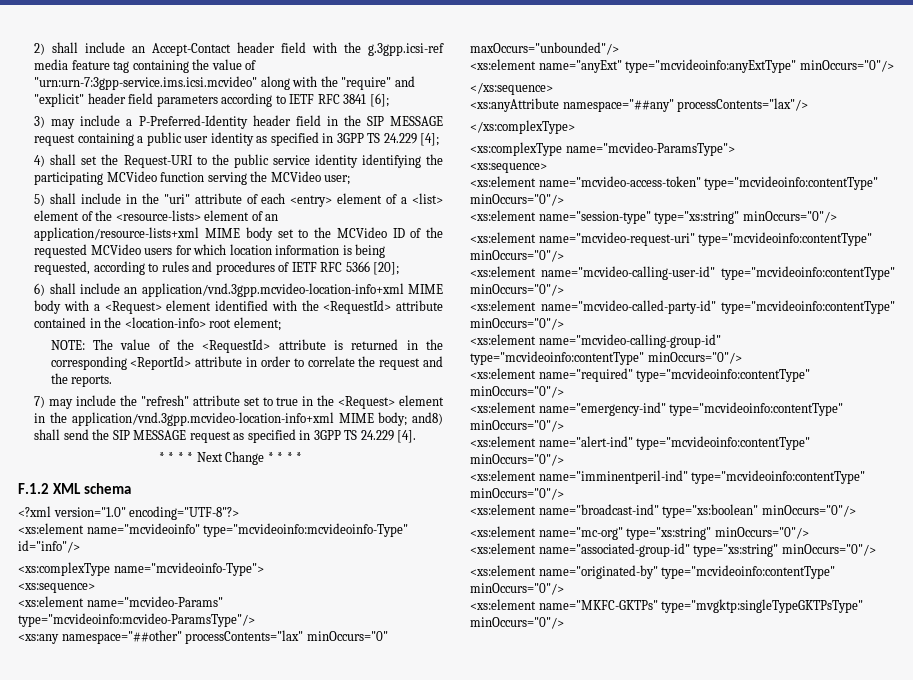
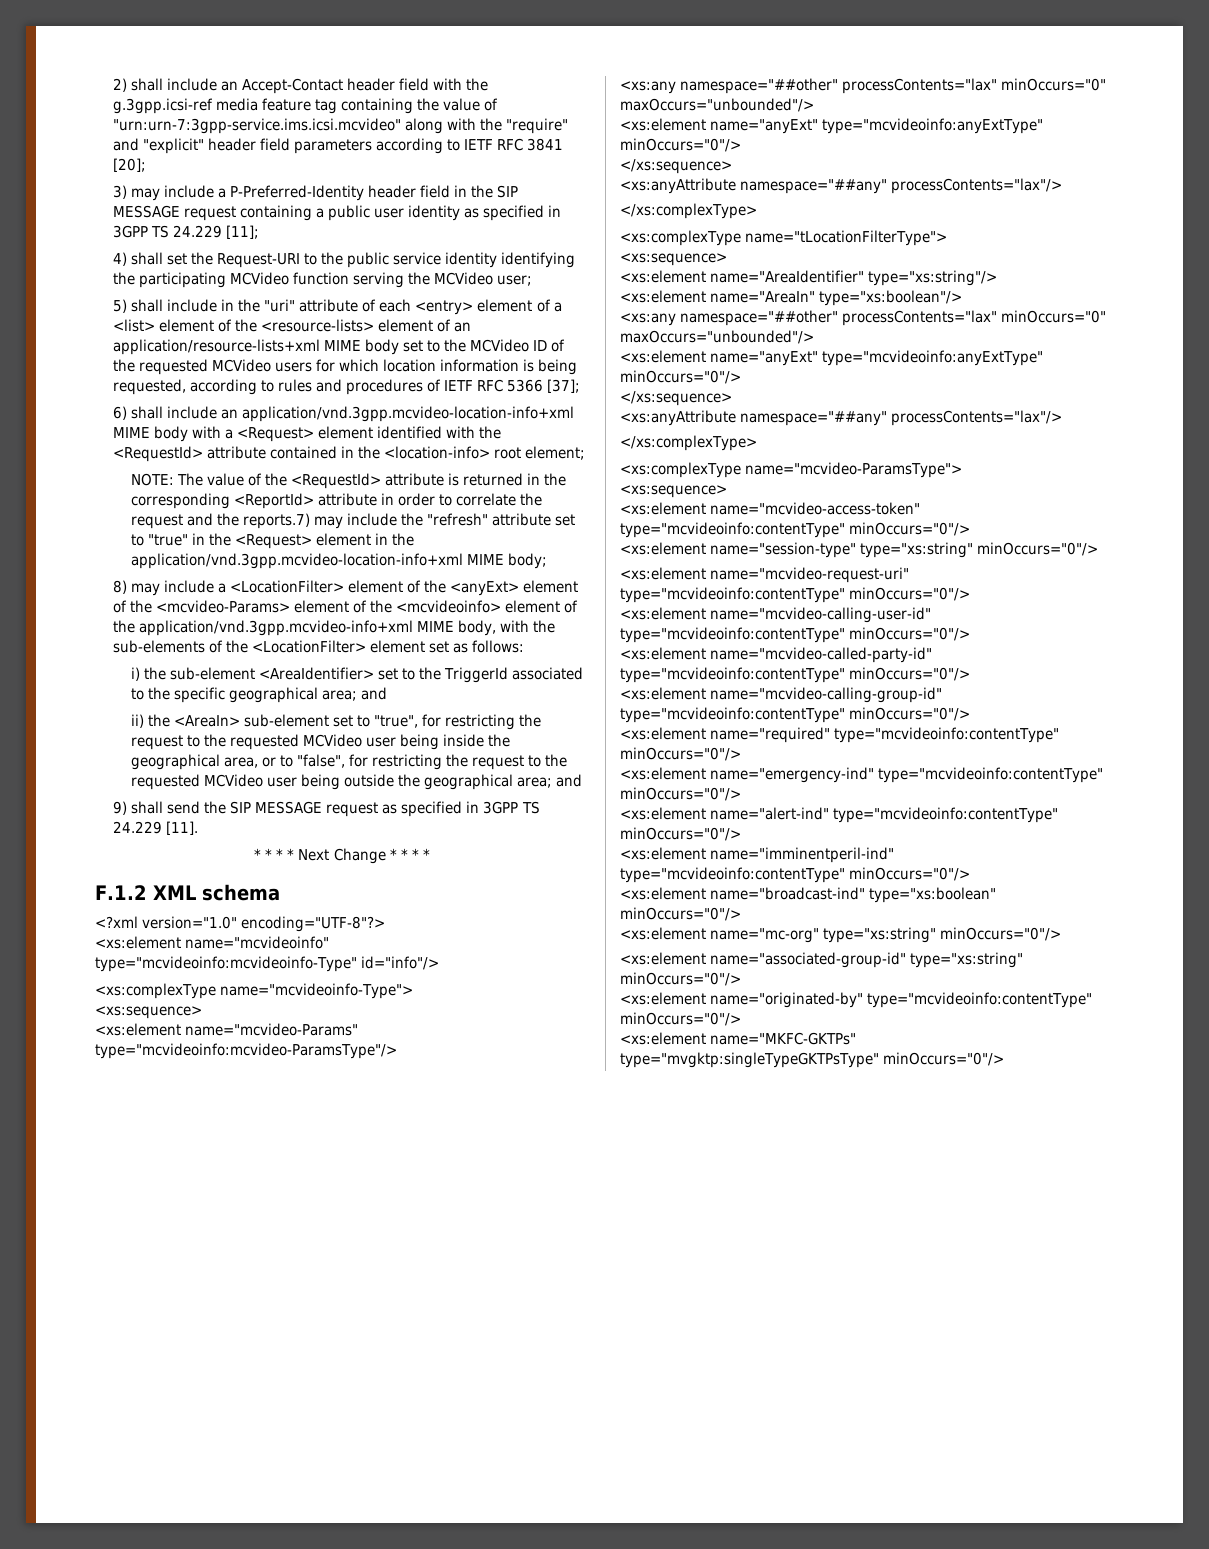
[369,93,389,107] [6]; -> [112,158,146,172] [20];
[420,133,440,146] [4]; -> [226,225,260,239] [11];
[373,262,400,275] [20]; -> [547,379,581,393] [37];
[71,375,113,387] [34,396,46,408] reports. // 7) -> [243,513,311,529] reports.7)
[276,397,299,406] true -> [148,534,189,546] "true"
[411,412,443,425] and8) -> [112,580,579,596] [112,600,579,613] [112,620,556,636] [112,640,525,653] [130,667,584,683] [130,687,388,703] [130,714,542,730] [130,734,511,750] [130,754,568,770] [130,774,583,790] [112,801,127,815] // 8) may include a <LocationFilter> element of the <anyExt> element of the <mcvideo-Params> element of the <mcvideoinfo> element of the application/vnd.3gpp.mcvideo-info+xml MIME body, with the sub-elements of the <LocationFilter> element set as follows: // i) the sub-element <AreaIdentifier> set to the TriggerId associated to the specific geographical area; and // ii) the <AreaIn> sub-element set to "true", for restricting the request to the requested MCVideo user being inside the geographical area, or to "false", for restricting the request to the requested MCVideo user being outside the geographical area; and // 9)
[397,430,417,443] [4]. -> [166,821,199,835] [11].
(575, 127) none -> [620,230,948,246] [620,253,727,266] [620,270,998,286] [620,290,963,306] [620,310,1107,326] [620,330,814,344] [620,350,1044,366] [620,370,741,384] [620,391,732,406] [620,410,1063,426] [620,435,757,451] // <xs:complexType name="tLocationFilterType"> // <xs:sequence> // <xs:element name="AreaIdentifier" type="xs:string"/> // <xs:element name="AreaIn" type="xs:boolean"/> // <xs:any namespace="##other" processContents="lax" minOccurs="0" maxOccurs="unbounded"/> // <xs:element name="anyExt" type="mcvideoinfo:anyExtType" minOccurs="0"/> // </xs:sequence> // <xs:anyAttribute namespace="##any" processContents="lax"/> // </xs:complexType>

